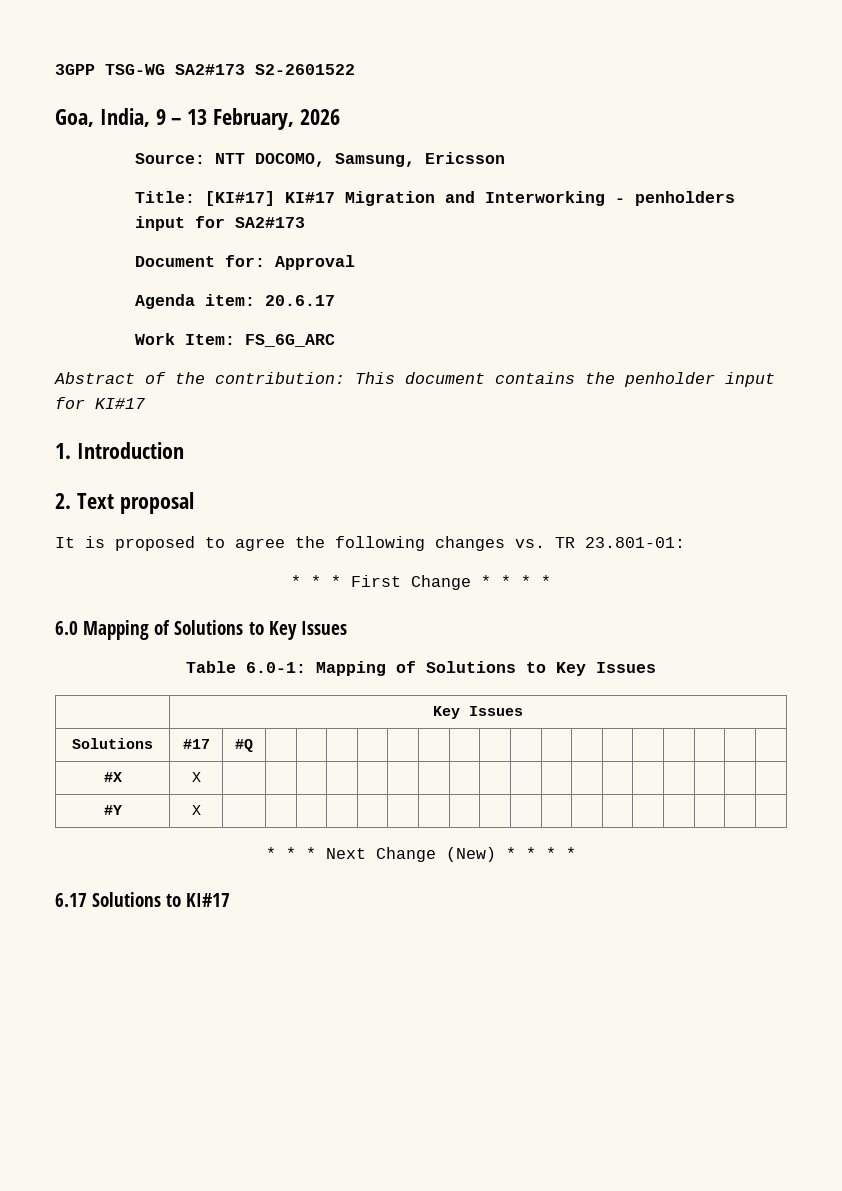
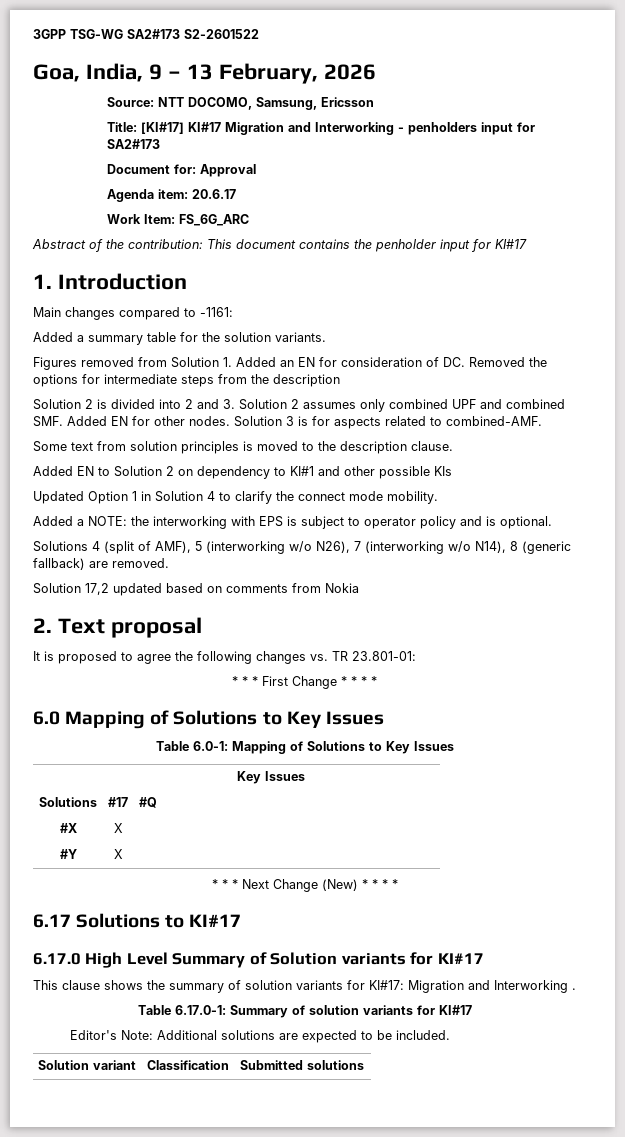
(184, 450) none -> [33,307,233,320] [33,332,326,345] [33,357,547,370] [33,374,340,387] [33,399,565,412] [33,416,542,429] [33,441,453,454] [33,466,452,479] [33,491,438,504] [33,516,552,529] [33,541,571,554] [33,558,169,570] [33,583,359,596] // Main changes compared to -1161: // Added a summary table for the solution variants. // Figures removed from Solution 1. Added an EN for consideration of DC. Removed the options for intermediate steps from the description // Solution 2 is divided into 2 and 3. Solution 2 assumes only combined UPF and combined SMF. Added EN for other nodes. Solution 3 is for aspects related to combined-AMF. // Some text from solution principles is moved to the description clause. // Added EN to Solution 2 on dependency to KI#1 and other possible KIs // Updated Option 1 in Solution 4 to clarify the connect mode mobility. // Added a NOTE: the interworking with EPS is subject to operator policy and is optional. // Solutions 4 (split of AMF), 5 (interworking w/o N26), 7 (interworking w/o N14), 8 (generic fallback) are removed. // Solution 17,2 updated based on comments from Nokia
(231, 900) none -> [33,952,484,968] [33,980,576,993] [137,1005,472,1018] [69,1030,450,1043] [38,1060,137,1070] [147,1060,230,1070] [240,1060,365,1070] // 6.17.0 High Level Summary of Solution variants for KI#17 // This clause shows the summary of solution variants for KI#17: Migration and Interworking . // Table 6.17.0-1: Summary of solution variants for KI#17 // Editor's Note: Additional solutions are expected to be included. // Solution variant | Classification | Submitted solutions

